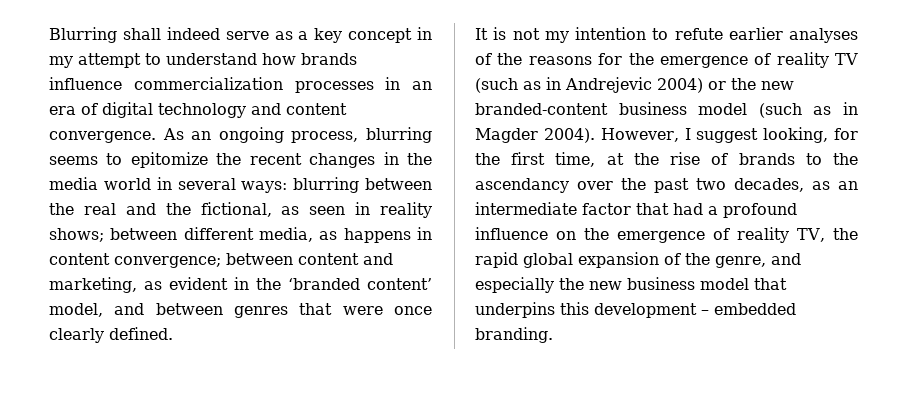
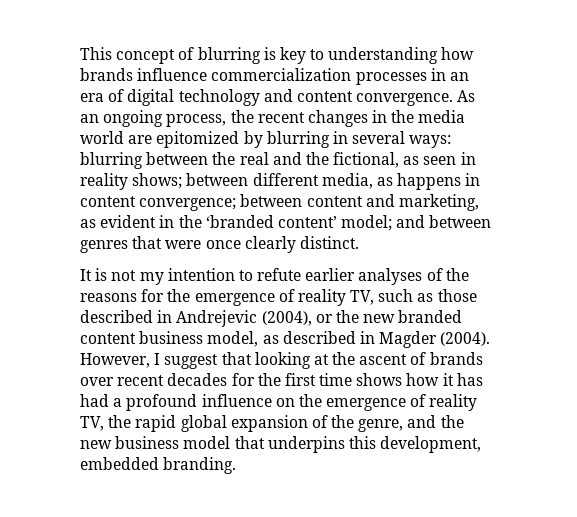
[49,27,432,43] [49,53,257,68] Blurring shall indeed serve as a key concept in my attempt to understand -> [80,47,439,64] This concept of blurring is key to understanding
[366,127,432,143] [49,152,208,168] blurring seems to epitomize -> (227, 120) none
(151, 184) none -> [128,131,330,148] are epitomized by blurring
[49,303,103,317] model, -> [341,215,393,231] model;
[109,327,173,340] defined. -> [299,236,359,249] distinct.
[835,53,858,65] [475,78,541,93] TV (such as -> [350,289,477,305] [80,310,153,323] TV, such as those described
[657,78,703,93] 2004) -> [261,311,312,326] (2004),
[475,102,832,118] branded-content business model (such as -> [398,310,463,323] [80,331,356,347] branded content business model, as described
[543,128,595,143] 2004). -> [440,332,491,346] (2004).
[763,127,858,143] [475,152,858,167] [475,178,858,193] [475,202,669,215] looking, for the first time, at the rise of brands to the ascendancy over the past two decades, as an intermediate factor that -> [221,352,483,369] [80,373,483,386] that looking at the ascent of brands over recent decades for the first time shows how it has
[475,277,554,293] especially -> (437, 421) none
[594,303,709,318] development – -> [380,436,482,453] development,

